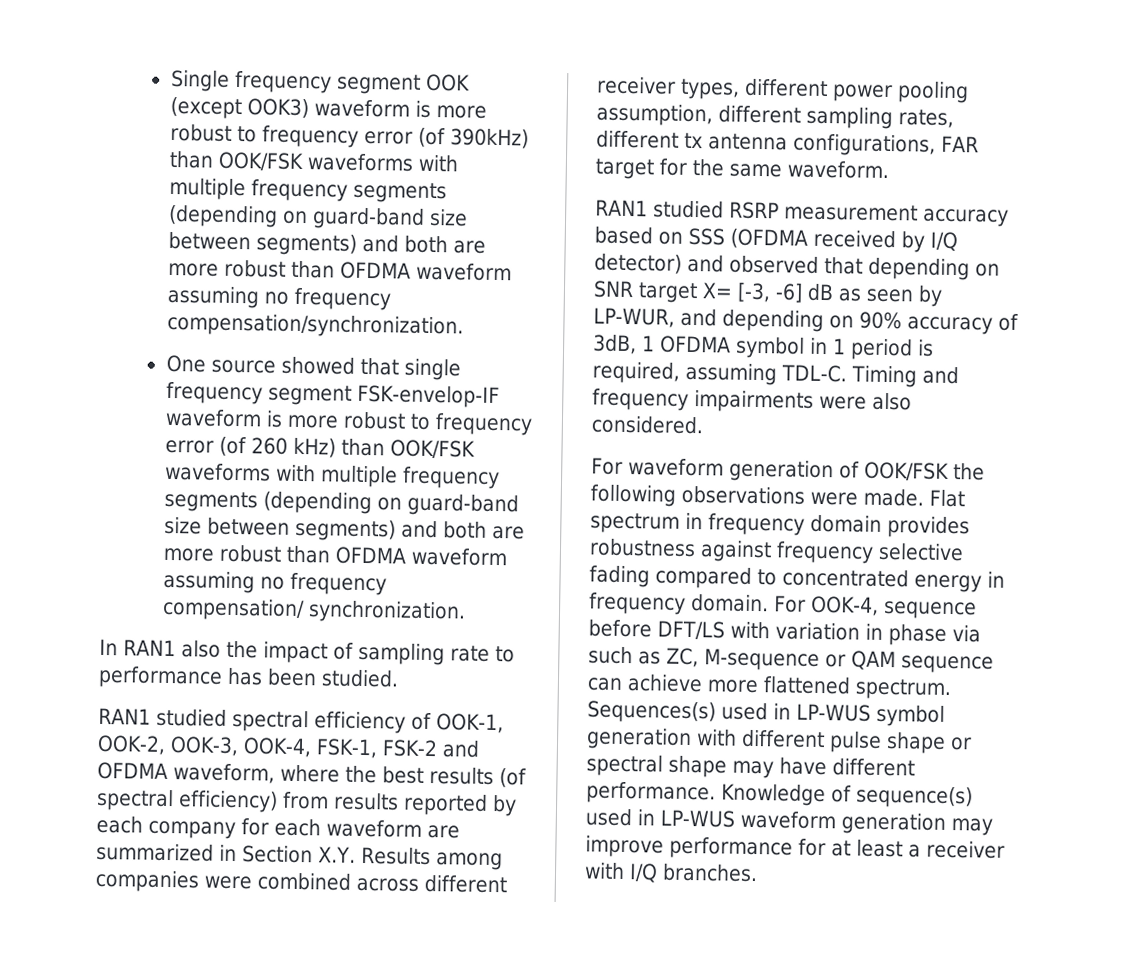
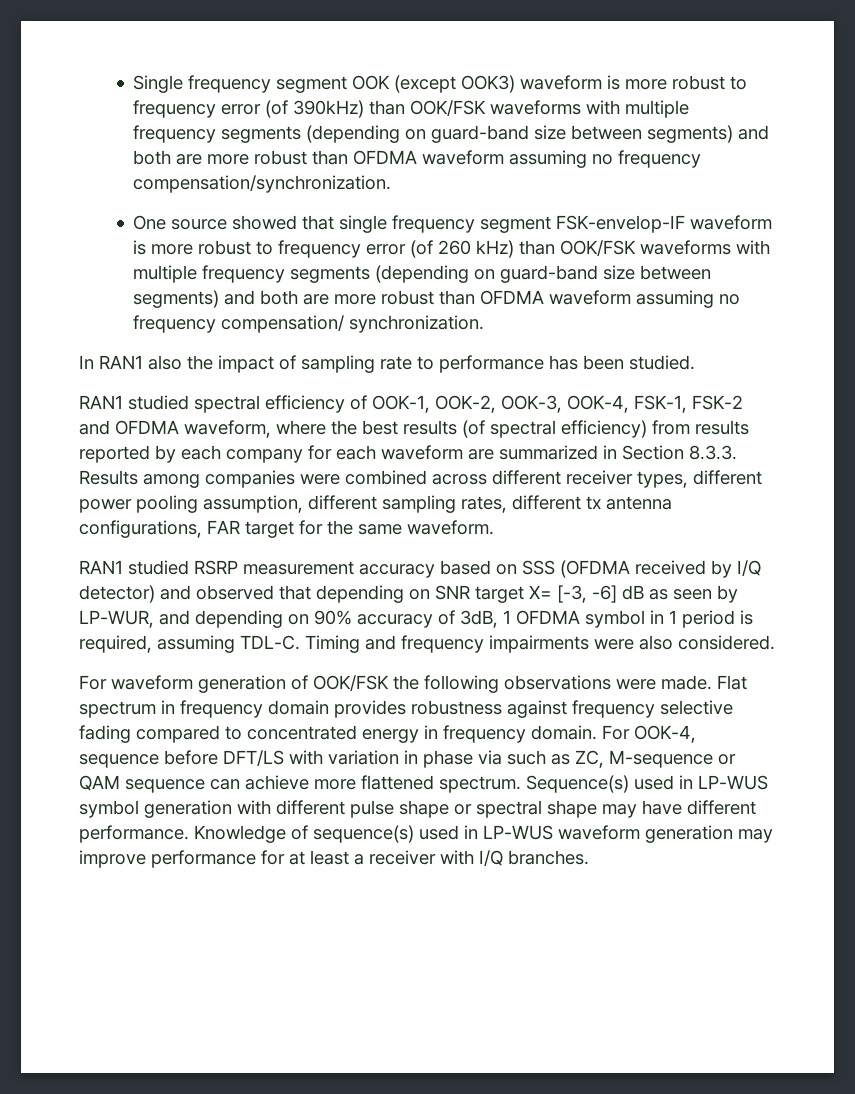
[318,846,356,863] X.Y. -> [689,445,737,460] 8.3.3.
[587,700,716,724] Sequences(s) -> [526,775,629,793] Sequence(s)

